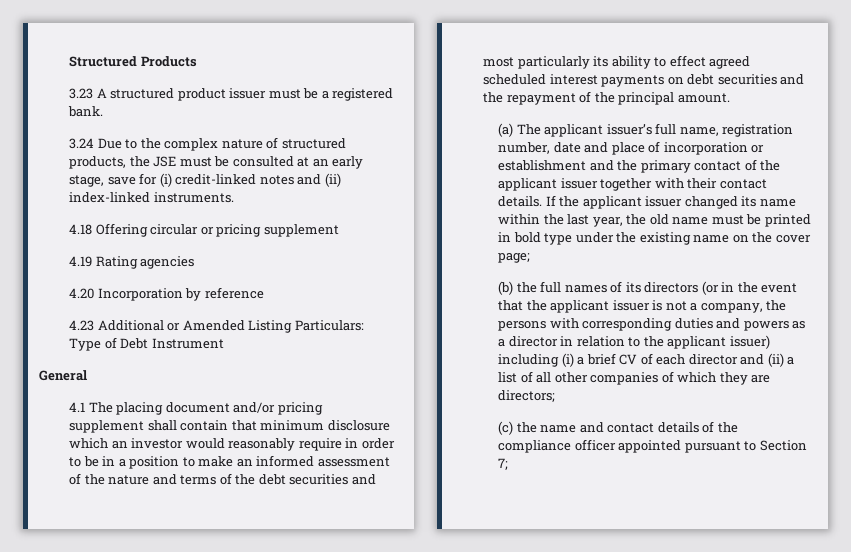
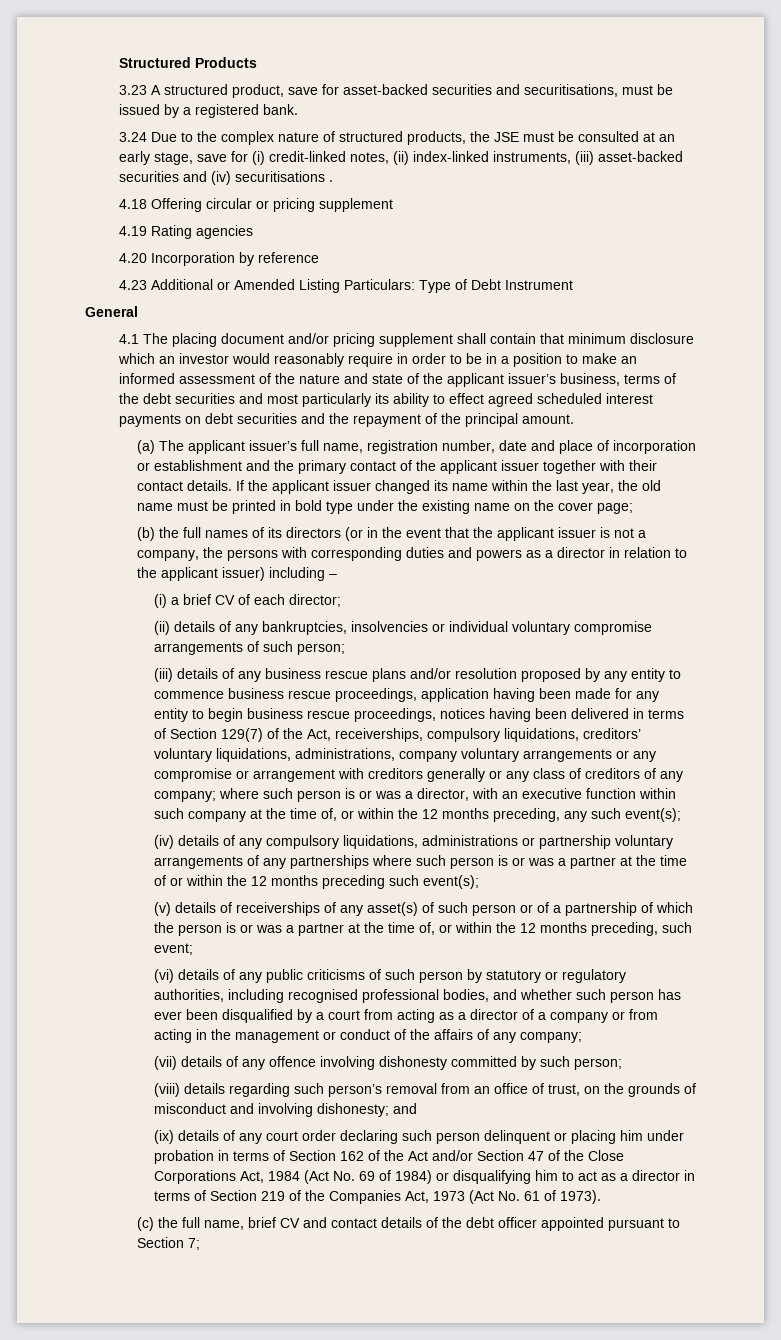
[177,88,319,101] product issuer must be -> [232,84,674,98] [119,104,180,118] product, save for asset-backed securities and securitisations, must be issued by
[259,173,341,187] [69,192,234,203] notes and (ii) index-linked instruments. -> [350,151,684,165] [119,171,334,185] notes, (ii) index-linked instruments, (iii) asset-backed securities and (iv) securitisations .
(177, 479) none -> [372,373,621,387] state of the applicant issuer’s business,
(560, 360) none -> [328,574,337,578] – //
[688,353,795,367] [498,371,771,385] [498,390,556,402] [498,421,577,435] director and (ii) a list of all other companies of which they are directors; // (c) the name -> [288,594,341,607] [153,621,652,635] [153,641,345,655] [153,668,681,682] [153,688,659,702] [153,708,684,722] [153,728,641,742] [153,748,656,762] [153,768,683,782] [153,788,676,802] [153,808,681,822] [153,835,673,849] [153,855,687,869] [153,875,479,889] [153,902,693,916] [153,922,692,936] [153,943,193,955] [153,969,626,983] [153,989,681,1003] [153,1009,658,1023] [153,1029,582,1043] [153,1056,622,1070] [153,1083,696,1097] [153,1103,417,1117] [153,1130,684,1144] [153,1150,624,1164] [153,1170,695,1184] [153,1190,601,1204] [136,1217,300,1231] director; // (ii) details of any bankruptcies, insolvencies or individual voluntary compromise arrangements of such person; // (iii) details of any business rescue plans and/or resolution proposed by any entity to commence business rescue proceedings, application having been made for any entity to begin business rescue proceedings, notices having been delivered in terms of Section 129(7) of the Act, receiverships, compulsory liquidations, creditors’ voluntary liquidations, administrations, company voluntary arrangements or any compromise or arrangement with creditors generally or any class of creditors of any company; where such person is or was a director, with an executive function within such company at the time of, or within the 12 months preceding, any such event(s); // (iv) details of any compulsory liquidations, administrations or partnership voluntary arrangements of any partnerships where such person is or was a partner at the time of or within the 12 months preceding such event(s); // (v) details of receiverships of any asset(s) of such person or of a partnership of which the person is or was a partner at the time of, or within the 12 months preceding, such event; // (vi) details of any public criticisms of such person by statutory or regulatory authorities, including recognised professional bodies, and whether such person has ever been disqualified by a court from acting as a director of a company or from acting in the management or conduct of the affairs of any company; // (vii) details of any offence involving dishonesty committed by such person; // (viii) details regarding such person’s removal from an office of trust, on the grounds of misconduct and involving dishonesty; and // (ix) details of any court order declaring such person delinquent or placing him under probation in terms of Section 162 of the Act and/or Section 47 of the Close Corporations Act, 1984 (Act No. 69 of 1984) or disqualifying him to act as a director in terms of Section 219 of the Companies Act, 1973 (Act No. 61 of 1973). // (c) the full name, brief CV
[498,440,572,453] compliance -> [465,1217,494,1228] debt

